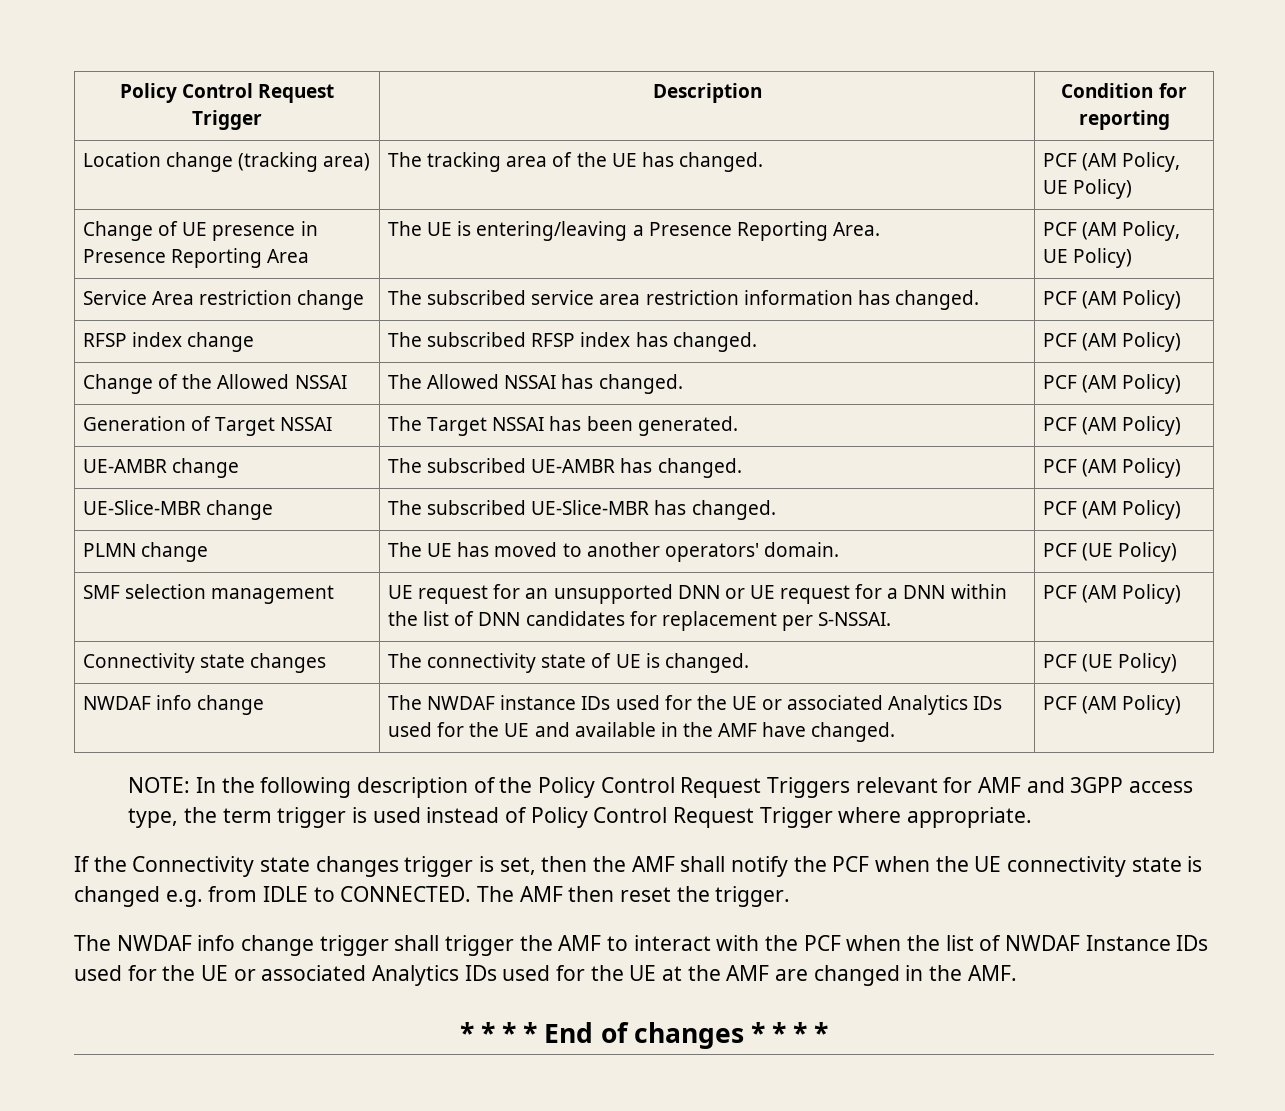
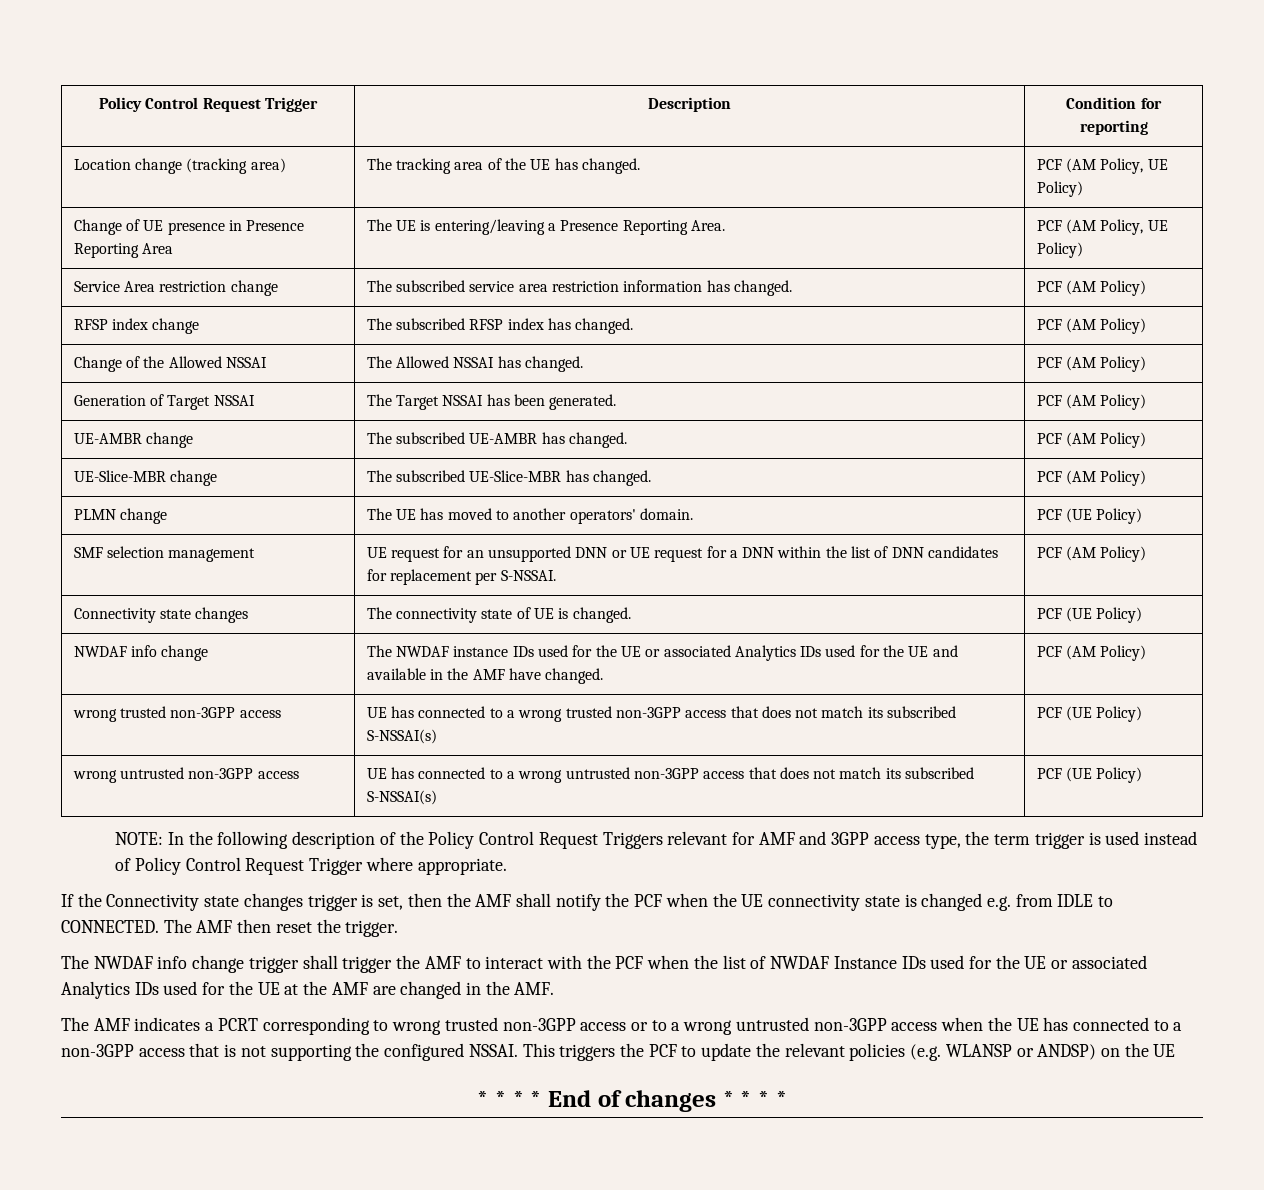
(1182, 705) none -> [72,706,281,722] [366,706,957,722] [366,729,437,744] [1036,706,1143,722] [72,767,299,783] [366,767,975,783] [366,790,437,805] [1036,767,1143,783] // wrong trusted non-3GPP access | UE has connected to a wrong trusted non-3GPP access that does not match its subscribed S-NSSAI(s) | PCF (UE Policy) // wrong untrusted non-3GPP access | UE has connected to a wrong untrusted non-3GPP access that does not match its subscribed S-NSSAI(s) | PCF (UE Policy)
(1017, 973) none -> [61,1017,1183,1035] [61,1043,1176,1061] // The AMF indicates a PCRT corresponding to wrong trusted non-3GPP access or to a wrong untrusted non-3GPP access when the UE has connected to a non-3GPP access that is not supporting the configured NSSAI. This triggers the PCF to update the relevant policies (e.g. WLANSP or ANDSP) on the UE

